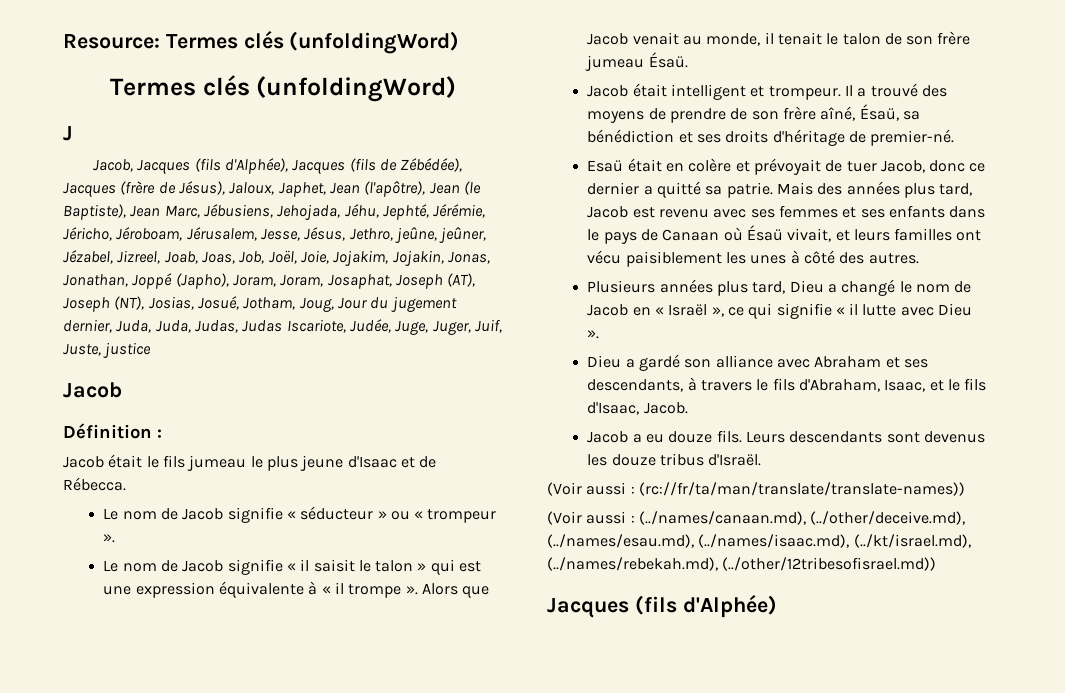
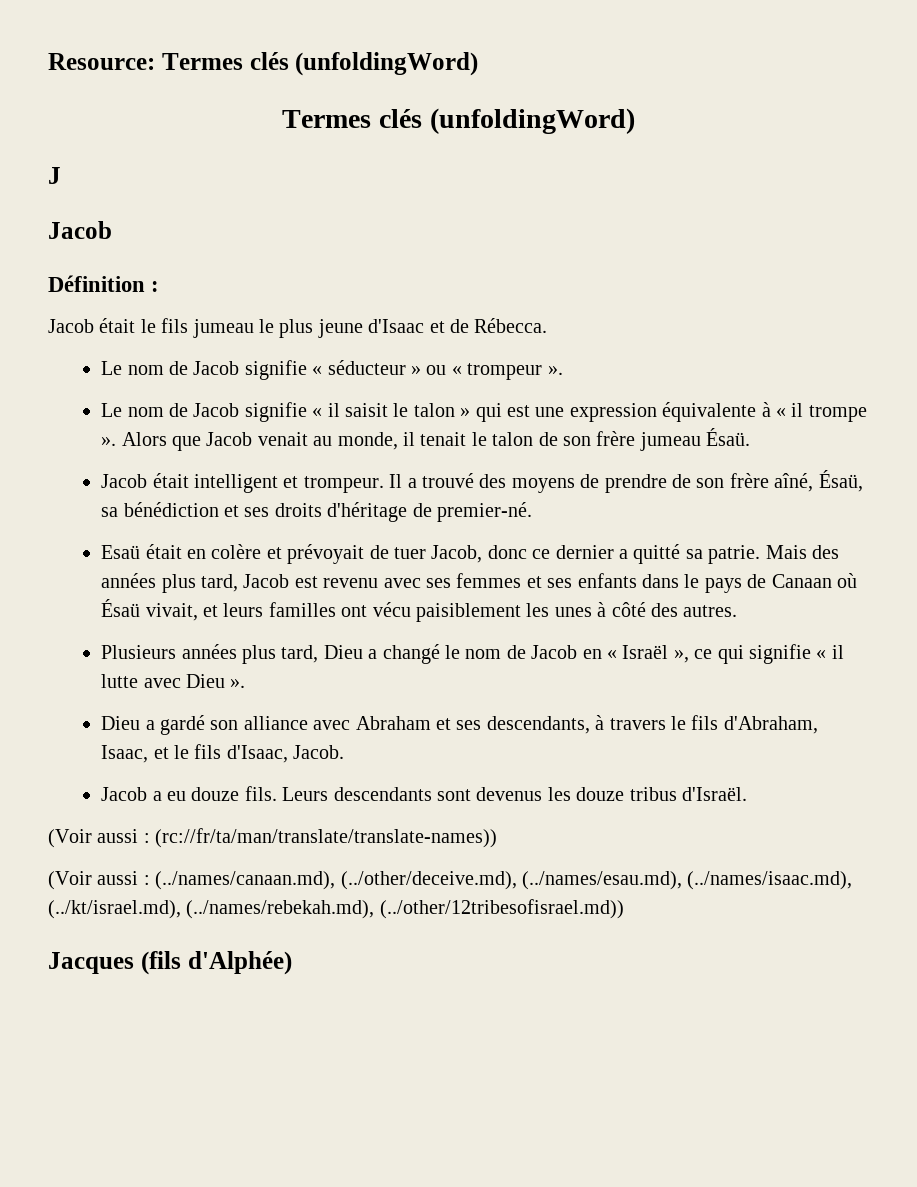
[93,158,463,174] [63,180,481,197] [63,204,486,220] [63,226,487,243] [63,250,490,266] [63,273,476,289] [63,296,457,312] [63,319,502,335] [63,342,152,358] // Jacob, Jacques (fils d'Alphée), Jacques (fils de Zébédée), Jacques (frère de Jésus), Jaloux, Japhet, Jean (l'apôtre), Jean (le Baptiste), Jean Marc, Jébusiens, Jehojada, Jéhu, Jephté, Jérémie, Jéricho, Jéroboam, Jérusalem, Jesse, Jésus, Jethro, jeûne, jeûner, Jézabel, Jizreel, Joab, Joas, Job, Joël, Joie, Jojakim, Jojakin, Jonas, Jonathan, Joppé (Japho), Joram, Joram, Josaphat, Joseph (AT), Joseph (NT), Josias, Josué, Jotham, Joug, Jour du jugement dernier, Juda, Juda, Judas, Judas Iscariote, Judée, Juge, Juger, Juif, Juste, justice -> (61, 175) none

